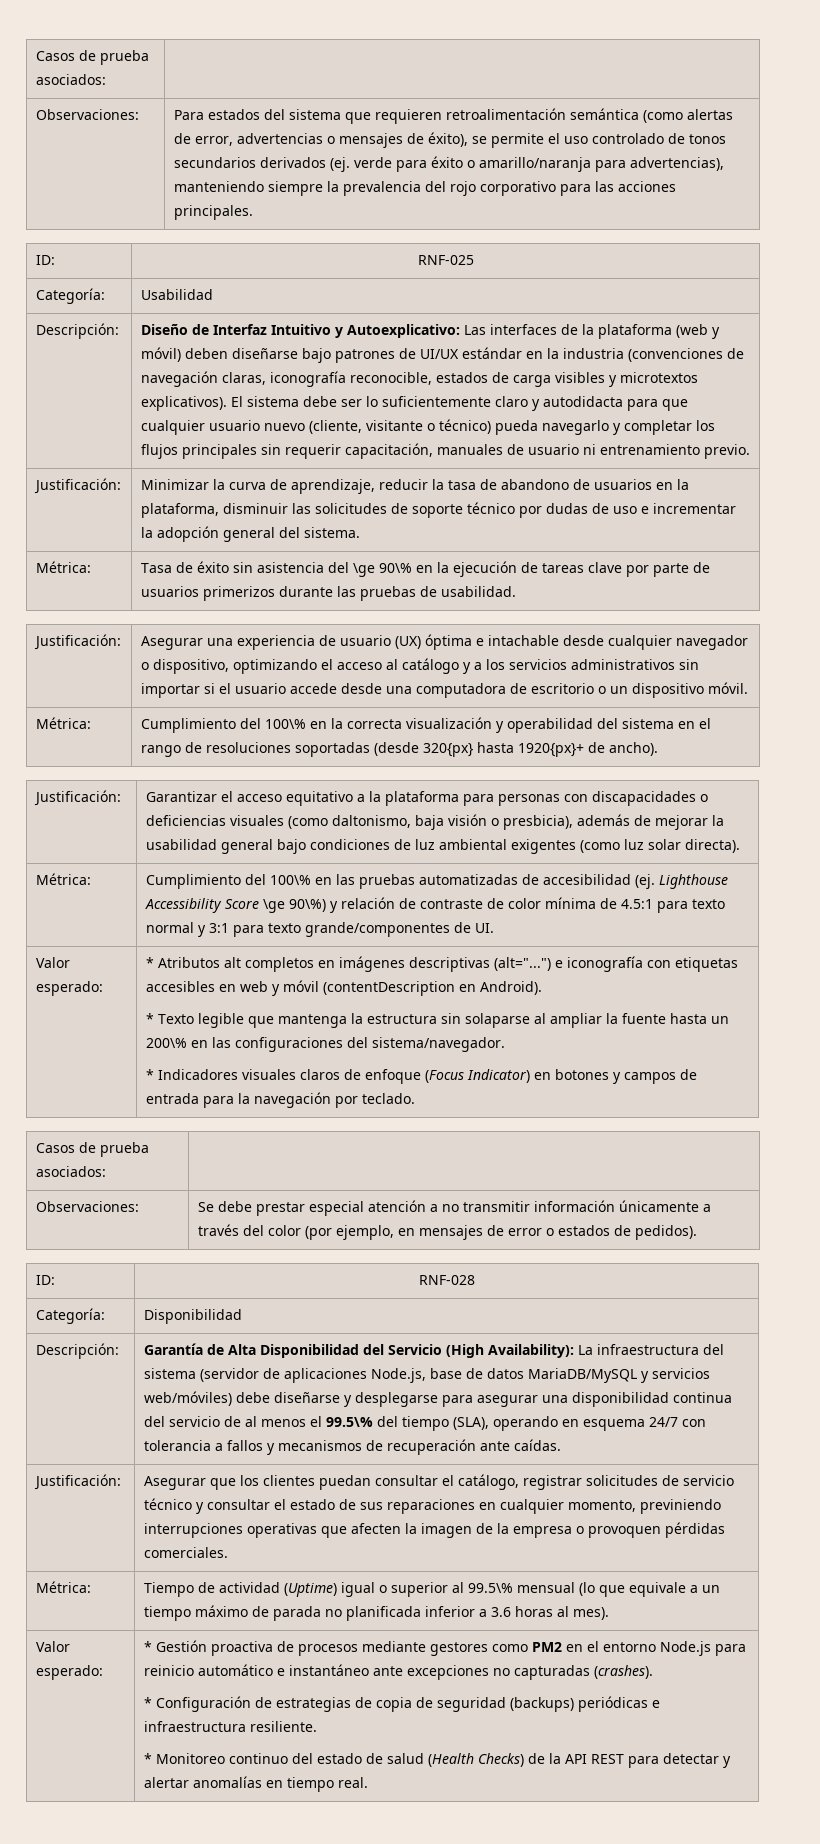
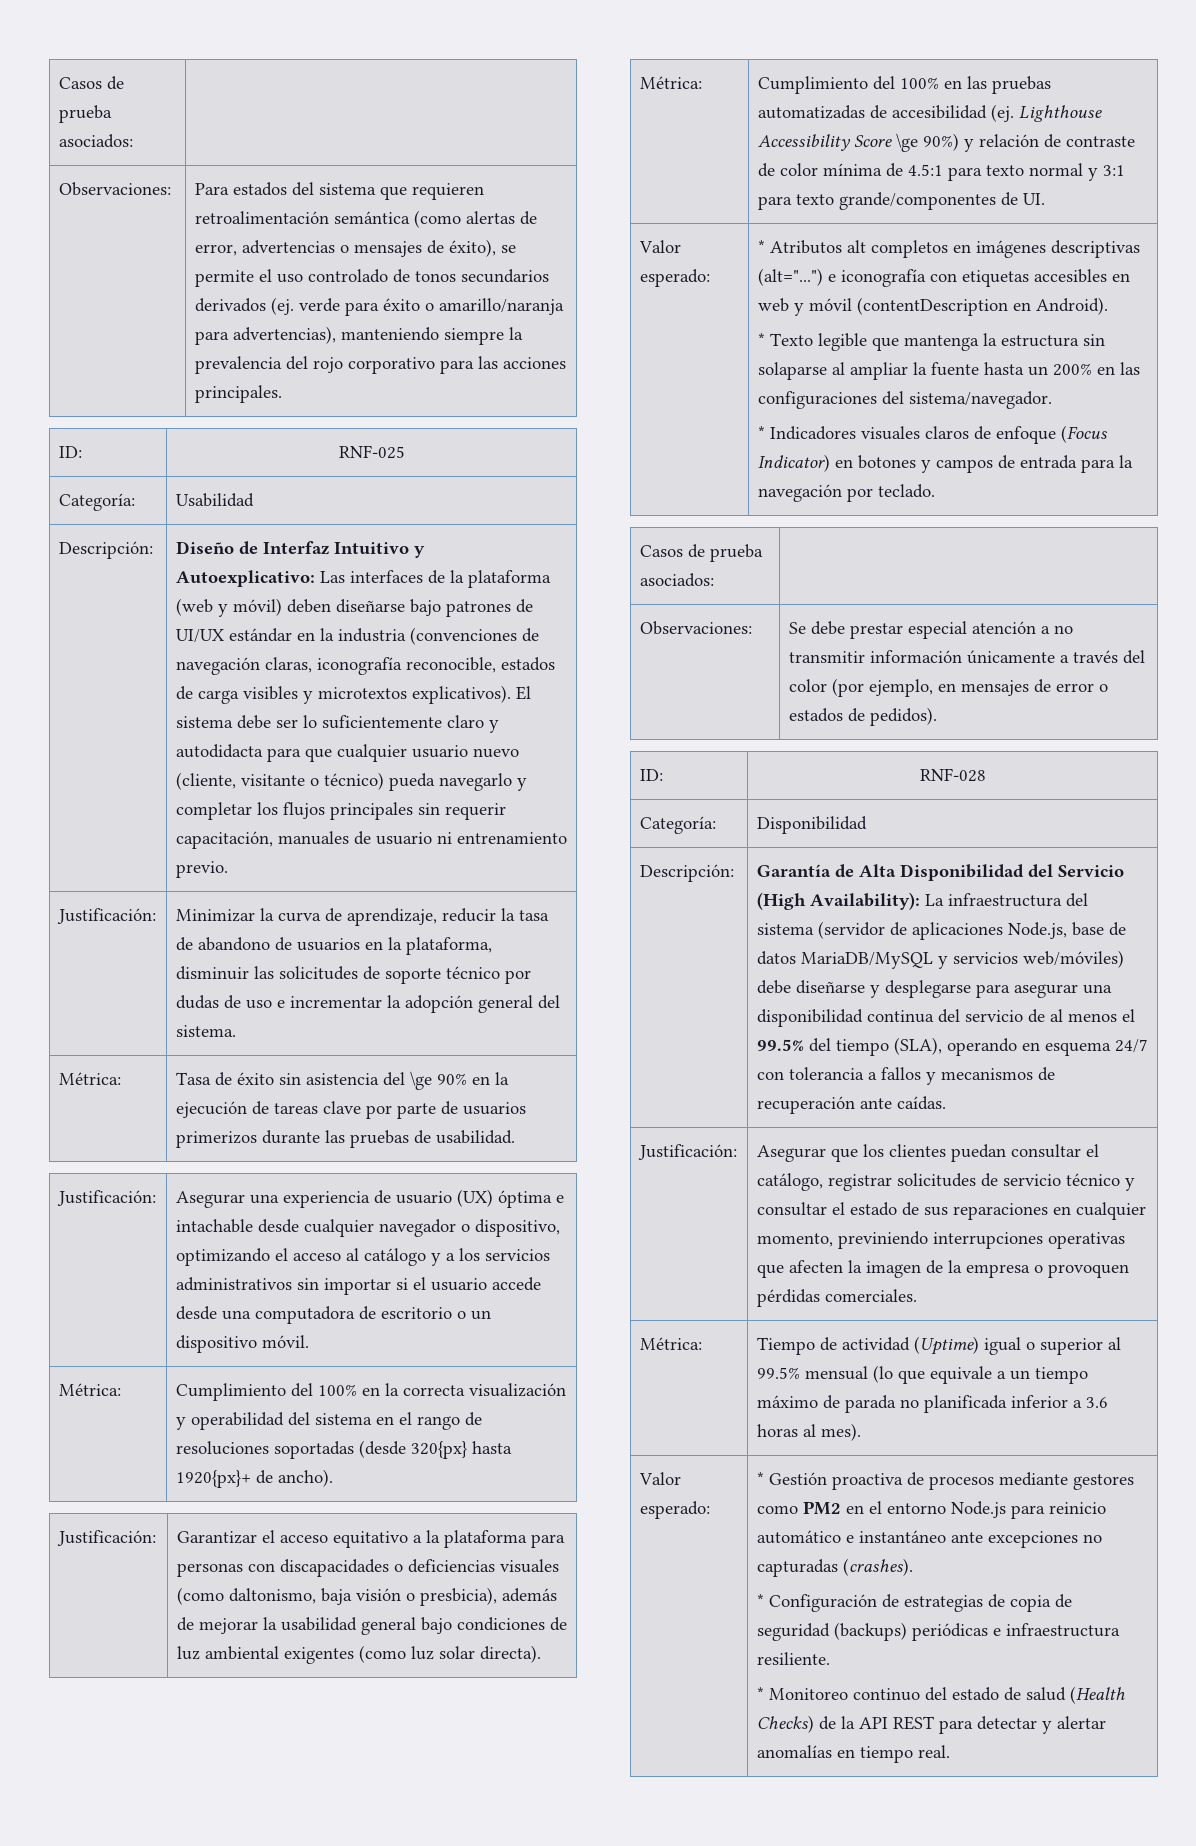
[378,563,412,573] 90\% -> [436,1073,467,1085] 90%
[264,719,306,729] 100\% -> [317,1384,357,1396] 100%
[269,875,311,885] 100\% -> [899,77,939,89] 100%
[288,899,326,912] 90\%) -> [922,133,959,151] 90%)
[145,1038,187,1048] 200\% -> [1052,363,1092,376] 200%
[325,1417,373,1427] 99.5\% -> [756,1039,804,1051] 99.5%
[467,1583,513,1593] 99.5\% -> [756,1367,800,1379] 99.5%

